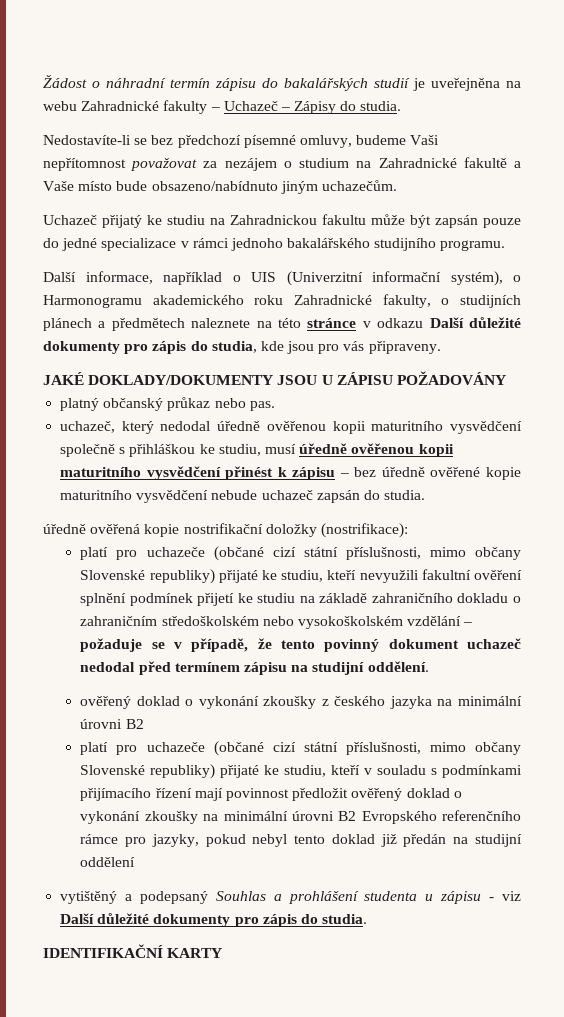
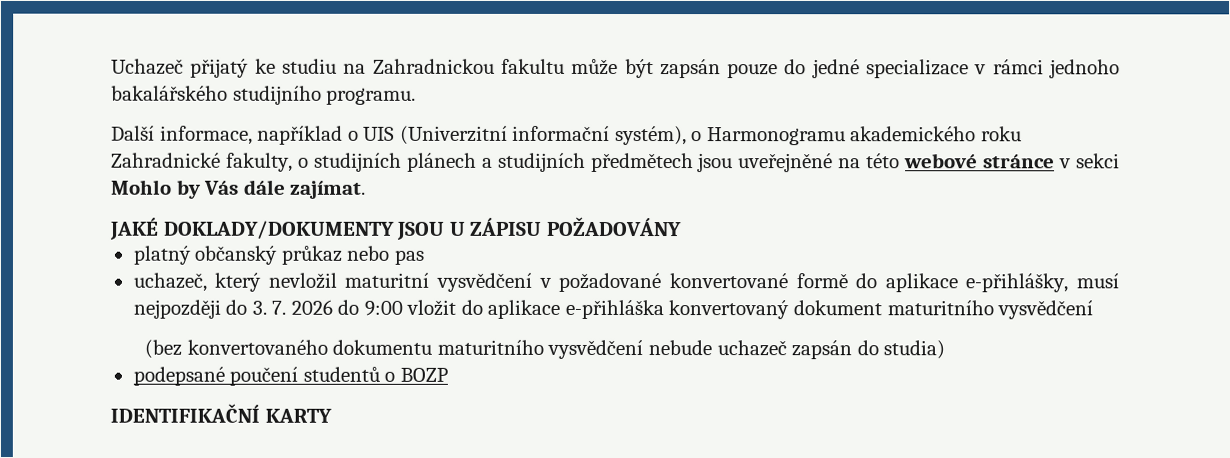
[43,75,521,91] [43,100,402,114] [43,135,440,148] [43,157,521,171] [43,180,397,194] Žádost o náhradní termín zápisu do bakalářských studií je uveřejněna na webu Zahradnické fakulty – Uchazeč – Zápisy do studia. // Nedostavíte-li se bez předchozí písemné omluvy, budeme Vaši nepřítomnost považovat za nezájem o studium na Zahradnické fakultě a Vaše místo bude obsazeno/nabídnuto jiným uchazečům. // -> (111, 66) none
[111,318,251,331] předmětech naleznete -> [497,152,834,173] studijních předmětech jsou uveřejněné
(301, 323) none -> [904,153,979,169] webové
[377,317,521,328] [43,341,441,354] odkazu Další důležité dokumenty pro zápis do studia, kde jsou pro vás připraveny. -> [1075,153,1120,169] [111,179,367,199] sekci Mohlo by Vás dále zajímat.
[249,401,275,411] pas. -> [393,249,424,265] pas
[160,421,522,434] [60,443,454,457] [60,466,521,480] nedodal úředně ověřenou kopii maturitního vysvědčení společně s přihláškou ke studiu, musí úředně ověřenou kopii maturitního vysvědčení přinést k zápisu – bez úředně ověřené kopie -> [267,272,1120,293] [132,299,1094,320] [144,339,433,359] nevložil maturitní vysvědčení v požadované konvertované formě do aplikace e-přihlášky, musí nejpozději do 3. 7. 2026 do 9:00 vložit do aplikace e-přihláška konvertovaný dokument maturitního vysvědčení // (bez konvertovaného dokumentu
[384,490,426,500] [43,523,408,538] [80,546,521,561] [80,569,522,584] [80,593,522,606] [80,616,473,629] [80,638,521,652] [80,661,429,675] [80,696,523,709] [80,719,144,729] [80,741,521,756] [80,764,522,779] [80,788,462,801] [80,810,521,824] [80,834,522,847] [80,857,136,867] [60,891,521,904] [60,913,368,927] studia. // úředně ověřená kopie nostrifikační doložky (nostrifikace): // platí pro uchazeče (občané cizí státní příslušnosti, mimo občany Slovenské republiky) přijaté ke studiu, kteří nevyužili fakultní ověření splnění podmínek přijetí ke studiu na základě zahraničního dokladu o zahraničním středoškolském nebo vysokoškolském vzdělání – požaduje se v případě, že tento povinný dokument uchazeč nedodal před termínem zápisu na studijní oddělení. // ověřený doklad o vykonání zkoušky z českého jazyka na minimální úrovni B2 // platí pro uchazeče (občané cizí státní příslušnosti, mimo občany Slovenské republiky) přijaté ke studiu, kteří v souladu s podmínkami přijímacího řízení mají povinnost předložit ověřený doklad o vykonání zkoušky na minimální úrovni B2 Evropského referenčního rámce pro jazyky, pokud nebyl tento doklad již předán na studijní oddělení // vytištěný a podepsaný Souhlas a prohlášení studenta u zápisu - viz Další důležité dokumenty pro zápis do studia. -> [883,340,946,360] [132,366,448,386] studia) // podepsané poučení studentů o BOZP

